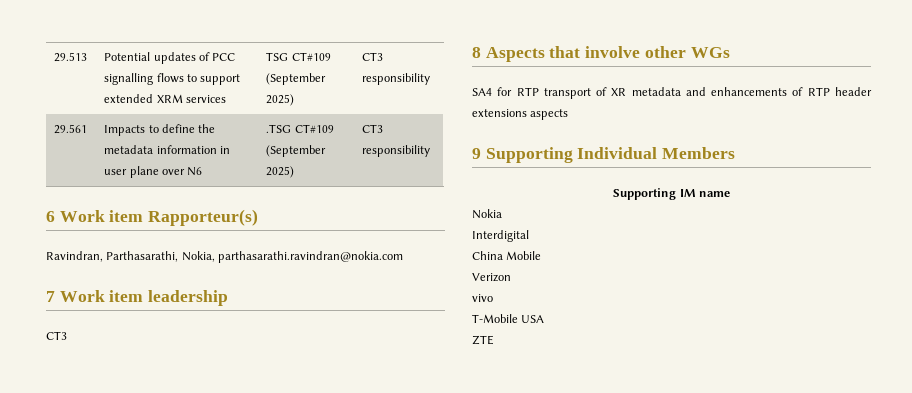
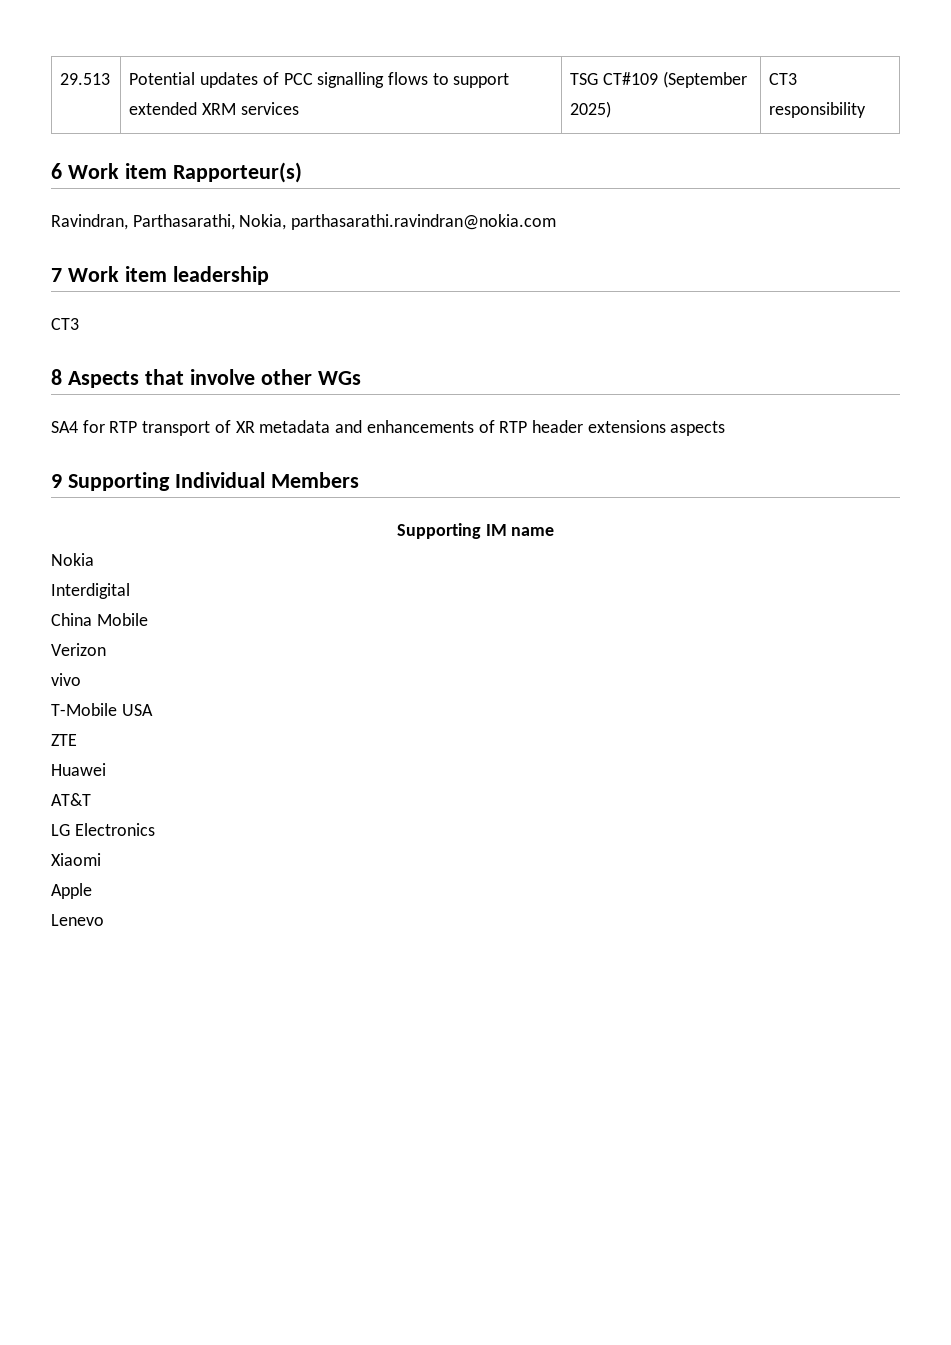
[54,124,88,134] [104,124,216,136] [104,145,230,154] [104,166,203,178] [266,124,334,133] [266,145,327,157] [266,166,295,178] [362,124,384,133] [362,145,431,157] // 29.561 | Impacts to define the metadata information in user plane over N6 | .TSG CT#109 (September 2025) | CT3 responsibility -> (867, 110) none
(494, 340) none -> [51,763,106,776] [51,793,91,806] [51,823,155,836] [51,853,101,866] [51,883,92,899] [51,914,104,926] // Huawei // AT&T // LG Electronics // Xiaomi // Apple // Lenevo

